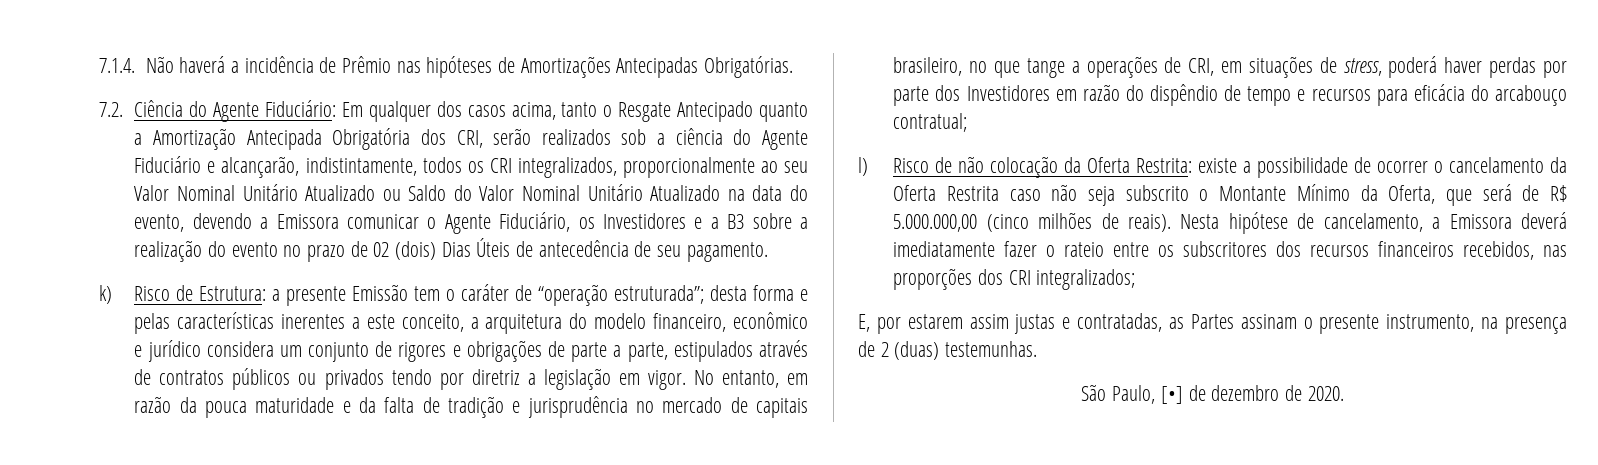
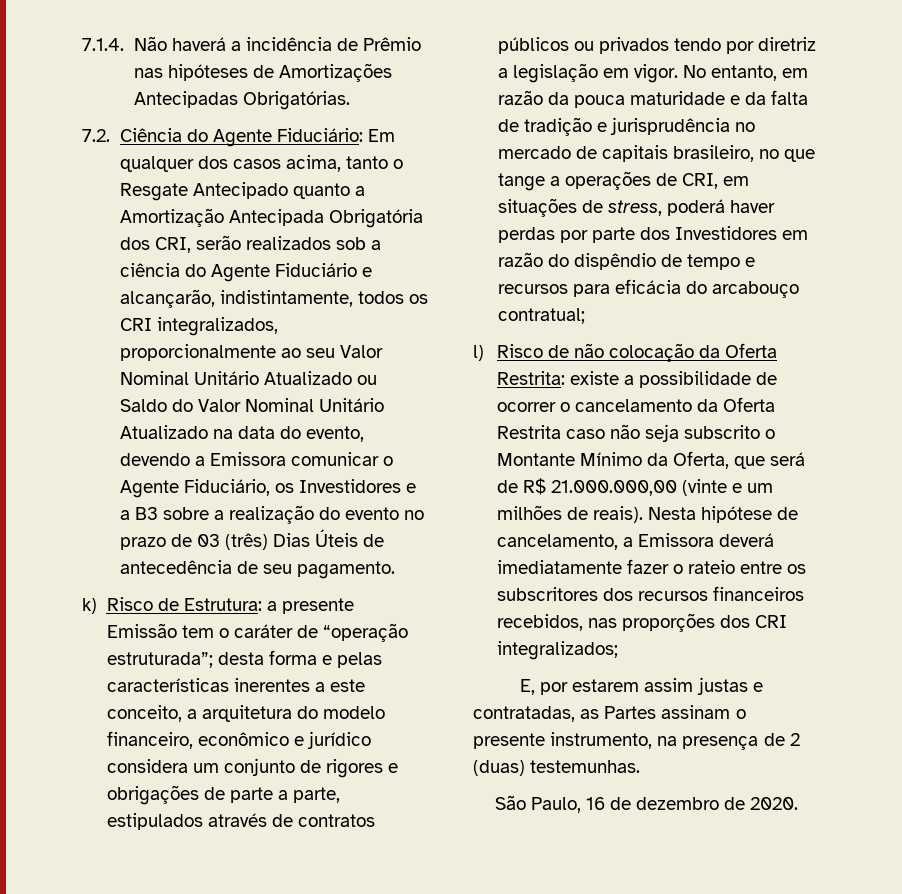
[373,241,437,260] 02 (dois) -> [196,533,268,550] 03 (três)
[893,214,1029,232] 5.000.000,00 (cinco -> [551,479,774,496] 21.000.000,00 (vinte e um
[1160,386,1183,404] [•] -> [585,797,605,810] 16

